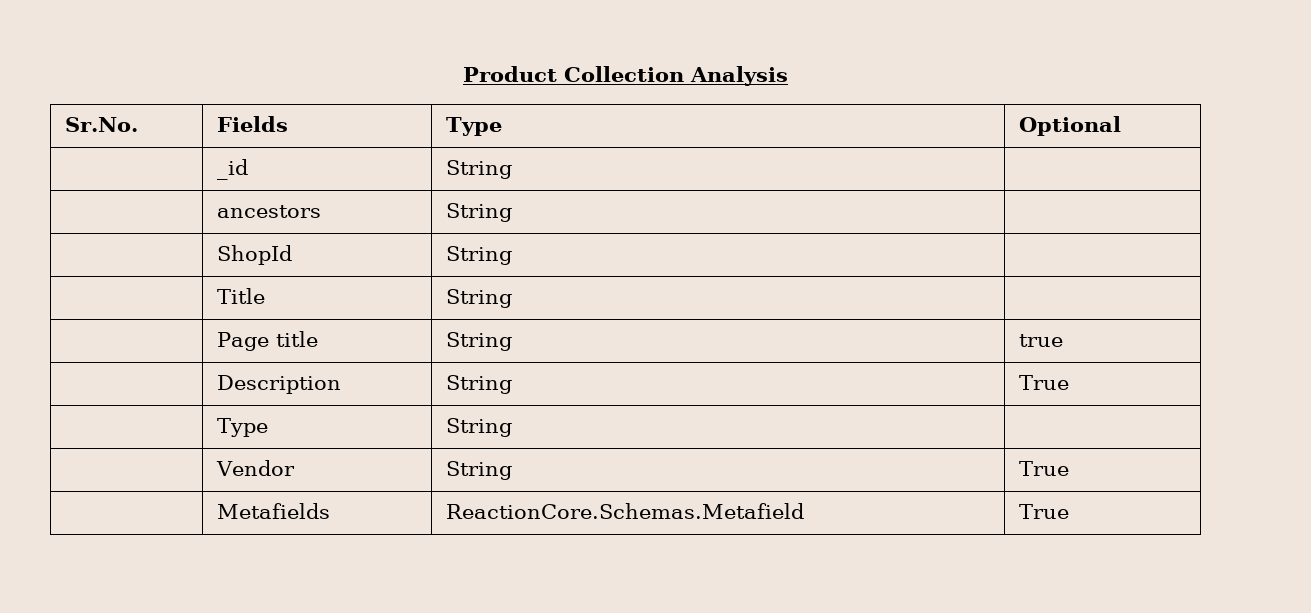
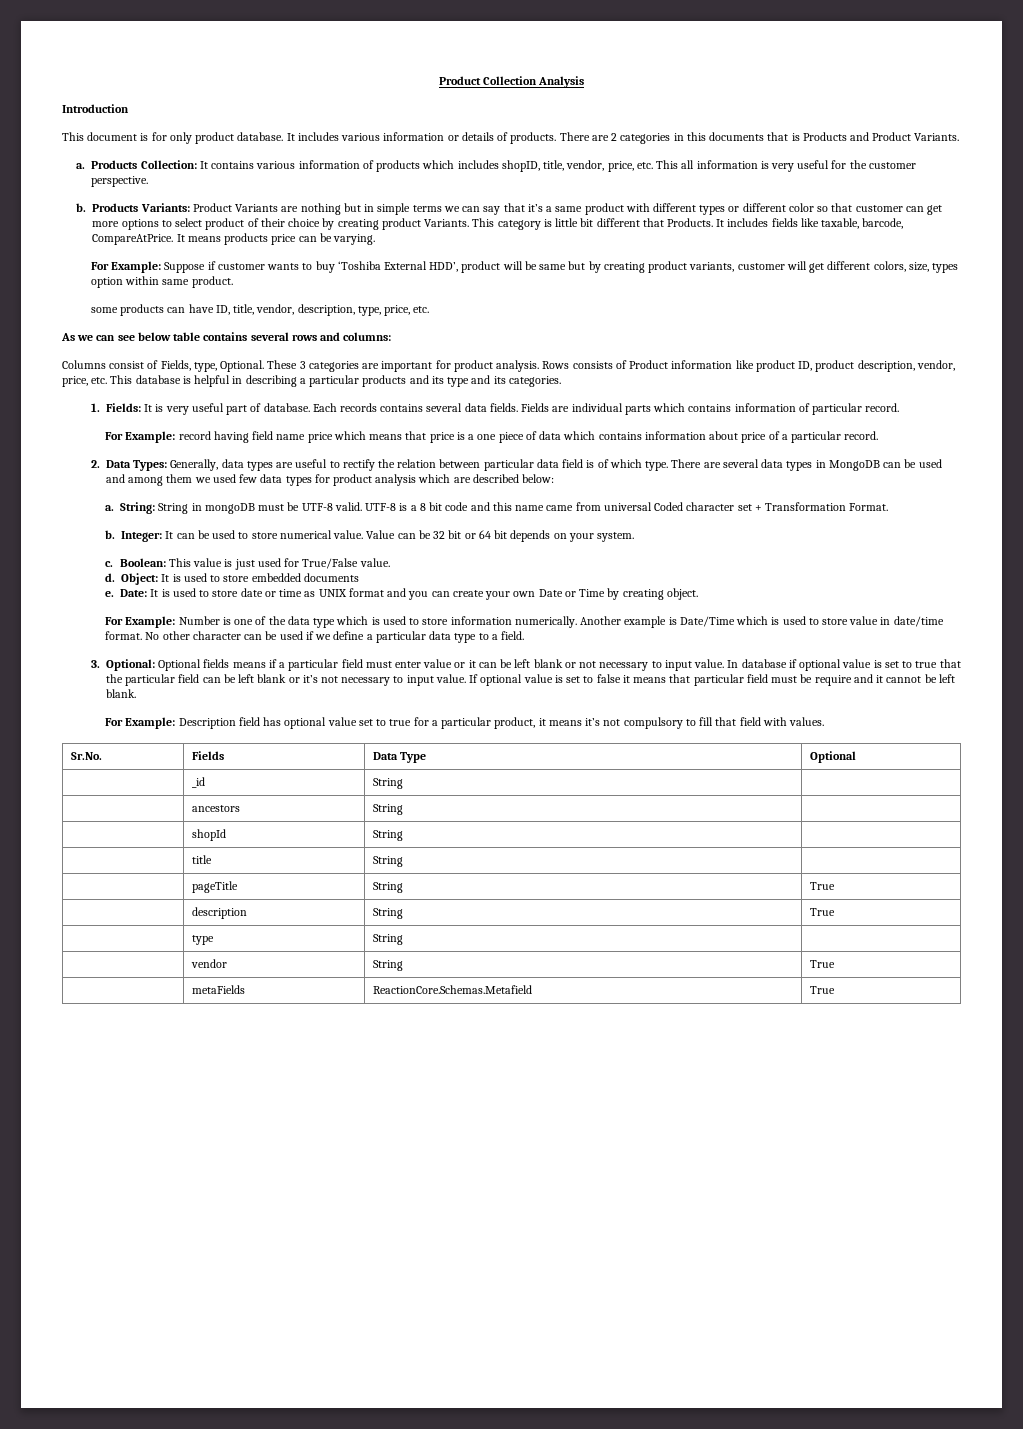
(788, 76) none -> [62,104,129,113] [62,132,960,144] [76,160,916,172] [91,176,149,187] [76,203,943,215] [92,218,904,230] [92,233,376,245] [90,261,959,273] [90,276,233,288] [90,304,430,316] [61,332,392,341] [62,360,955,372] [62,375,561,387] [90,403,900,415] [105,431,879,443] [90,459,942,471] [105,474,555,486] [105,502,889,514] [105,530,635,542] [105,558,390,570] [105,573,359,585] [105,588,698,600] [105,616,944,628] [105,631,525,643] [90,659,961,671] [105,674,955,686] [105,689,136,698] [105,717,825,729] // Introduction // This document is for only product database. It includes various information or details of products. There are 2 categories in this documents that is Products and Product Variants. // a. Products Collection: It contains various information of products which includes shopID, title, vendor, price, etc. This all information is very useful for the customer perspective. // b. Products Variants: Product Variants are nothing but in simple terms we can say that it’s a same product with different types or different color so that customer can get more options to select product of their choice by creating product Variants. This category is little bit different that Products. It includes fields like taxable, barcode, CompareAtPrice. It means products price can be varying. // For Example: Suppose if customer wants to buy ‘Toshiba External HDD’, product will be same but by creating product variants, customer will get different colors, size, types option within same product. // some products can have ID, title, vendor, description, type, price, etc. // As we can see below table contains several rows and columns: // Columns consist of Fields, type, Optional. These 3 categories are important for product analysis. Rows consists of Product information like product ID, product description, vendor, price, etc. This database is helpful in describing a particular products and its type and its categories. // 1. Fields: It is very useful part of database. Each records contains several data fields. Fields are individual parts which contains information of particular record. // For Example: record having field name price which means that price is a one piece of data which contains information about price of a particular record. // 2. Data Types: Generally, data types are useful to rectify the relation between particular data field is of which type. There are several data types in MongoDB can be used and among them we used few data types for product analysis which are described below: // a. String: String in mongoDB must be UTF-8 valid. UTF-8 is a 8 bit code and this name came from universal Coded character set + Transformation Format. // b. Integer: It can be used to store numerical value. Value can be 32 bit or 64 bit depends on your system. // c. Boolean: This value is just used for True/False value. // d. Object: It is used to store embedded documents // e. Date: It is used to store date or time as UNIX format and you can create your own Date or Time by creating object. // For Example: Number is one of the data type which is used to store information numerically. Another example is Date/Time which is used to store value in date/time format. No other character can be used if we define a particular data type to a field. // 3. Optional: Optional fields means if a particular field must enter value or it can be left blank or not necessary to input value. In database if optional value is set to true that the particular field can be left blank or it’s not necessary to input value. If optional value is set to false it means that particular field must be require and it cannot be left blank. // For Example: Description field has optional value set to true for a particular product, it means it’s not compulsory to fill that field with values.
(288, 124) none -> [372,752,398,760] Data
[216,245,292,265] [445,246,512,265] [216,288,265,304] [445,289,512,308] [216,331,318,351] [445,332,512,351] [1018,334,1063,347] [216,375,341,394] [445,375,512,394] [1018,375,1069,390] [216,418,268,437] [445,418,512,437] [215,460,295,476] [445,461,512,480] [1018,461,1069,476] [216,503,330,519] ShopId | String | // | Title | String | // | Page title | String | true // | Description | String | True // | Type | String | // | Vendor | String | True // | Metafields -> [191,829,226,841] [372,830,403,841] [191,855,212,864] [372,856,403,867] [191,881,238,893] [372,882,403,893] [809,882,835,890] [191,907,247,919] [372,908,403,919] [809,908,835,916] [191,935,214,945] [372,934,403,945] [190,959,227,968] [372,960,403,971] [809,960,835,968] [191,985,245,994] shopId | String | // | title | String | // | pageTitle | String | True // | description | String | True // | type | String | // | vendor | String | True // | metaFields

